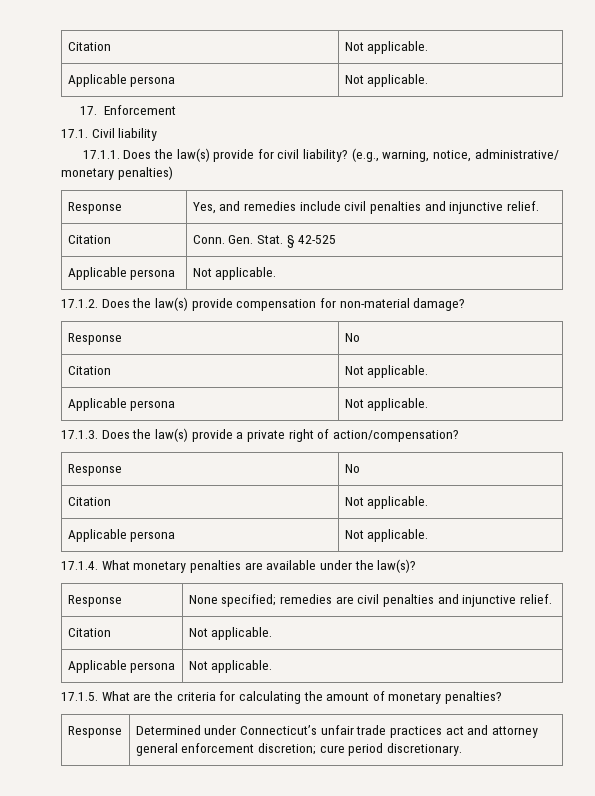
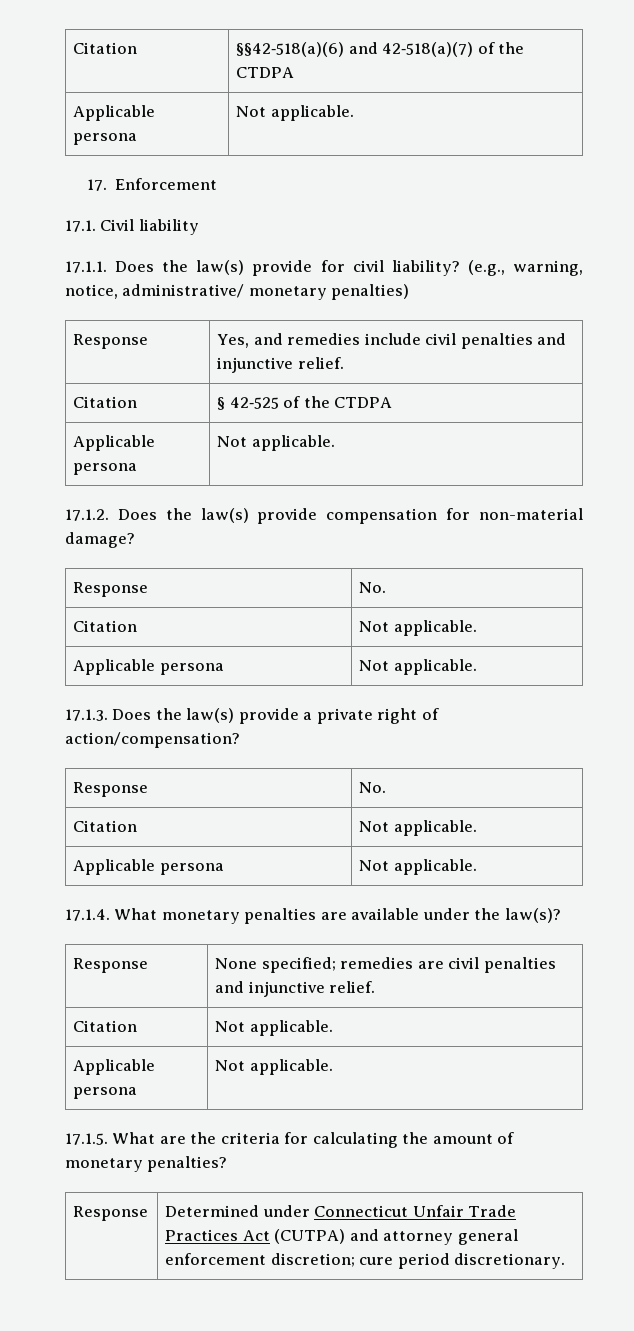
[67,42,111,51] [344,41,429,54] Citation | Not applicable. -> [73,42,138,54] [236,42,525,57] [236,67,295,78] Citation | §§42‑518(a)(6) and 42‑518(a)(7) of the CTDPA
[192,235,283,244] Conn. Gen. Stat. -> (138, 402) none
(337, 239) none -> [283,396,393,408] of the CTDPA
[344,333,360,342] No -> [359,582,387,593] No.
[344,464,360,473] No -> [359,782,387,793] No.
[239,725,464,738] Connecticut’s unfair trade practices act -> [314,1205,517,1217] [165,1229,346,1244] Connecticut Unfair Trade Practices Act (CUTPA)

